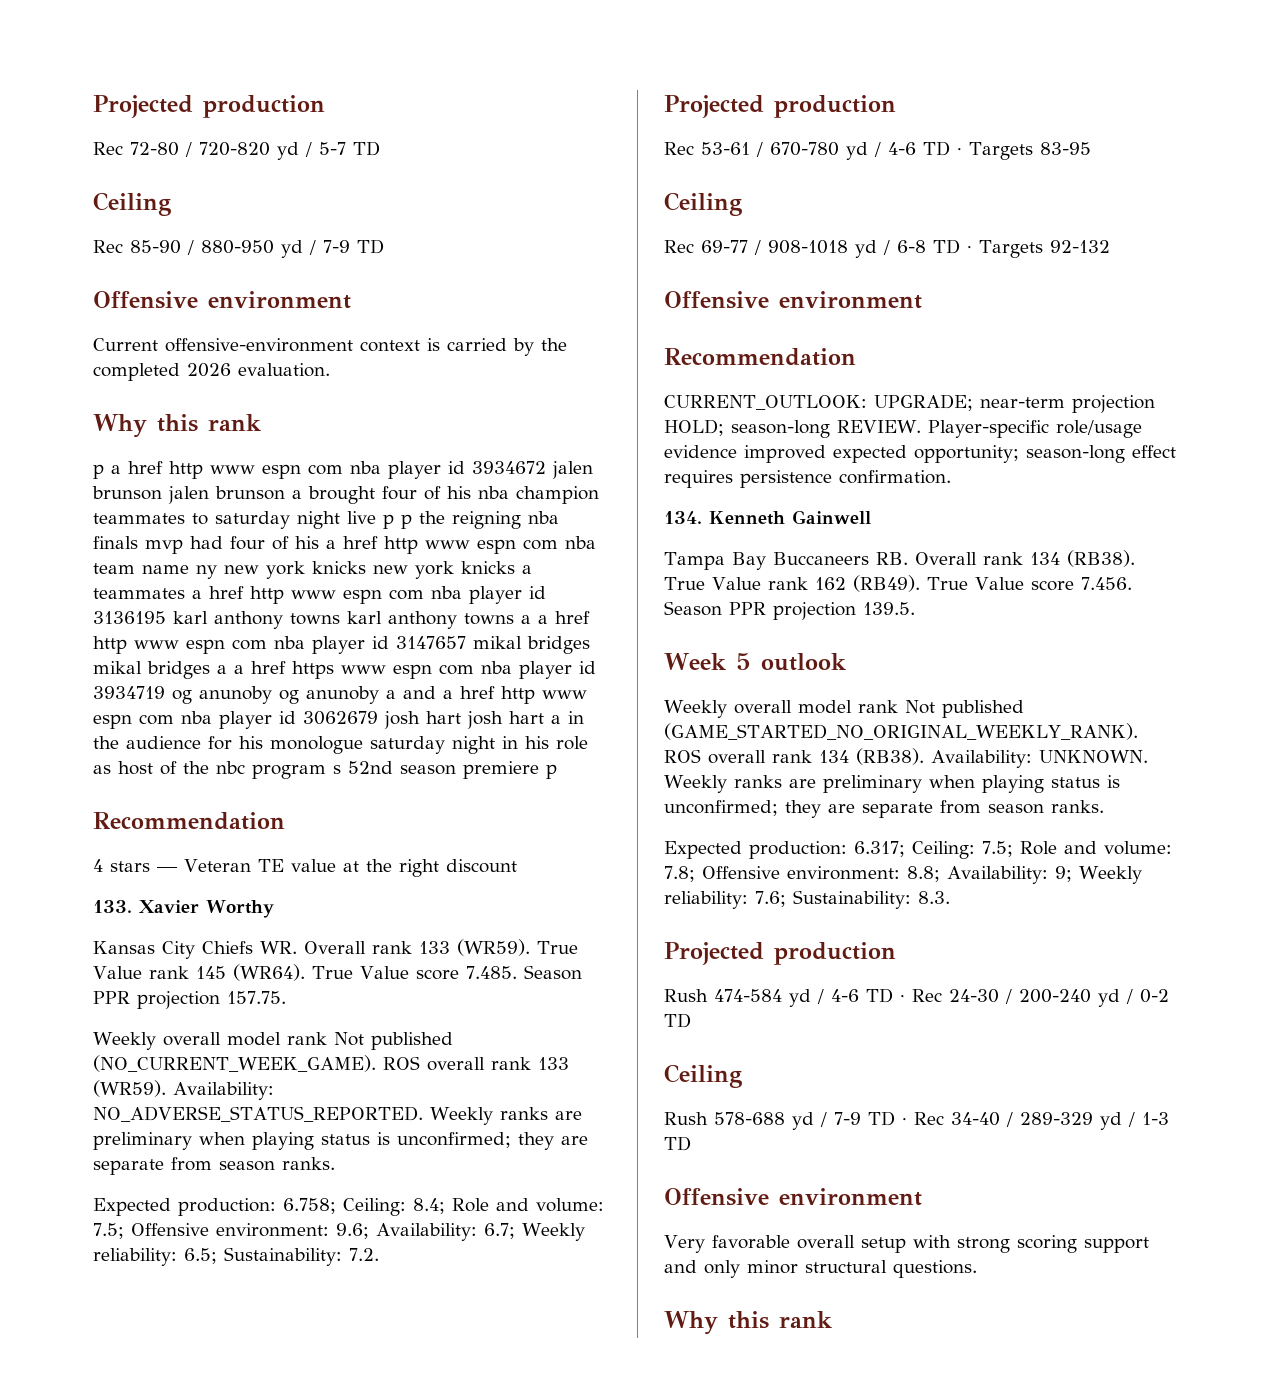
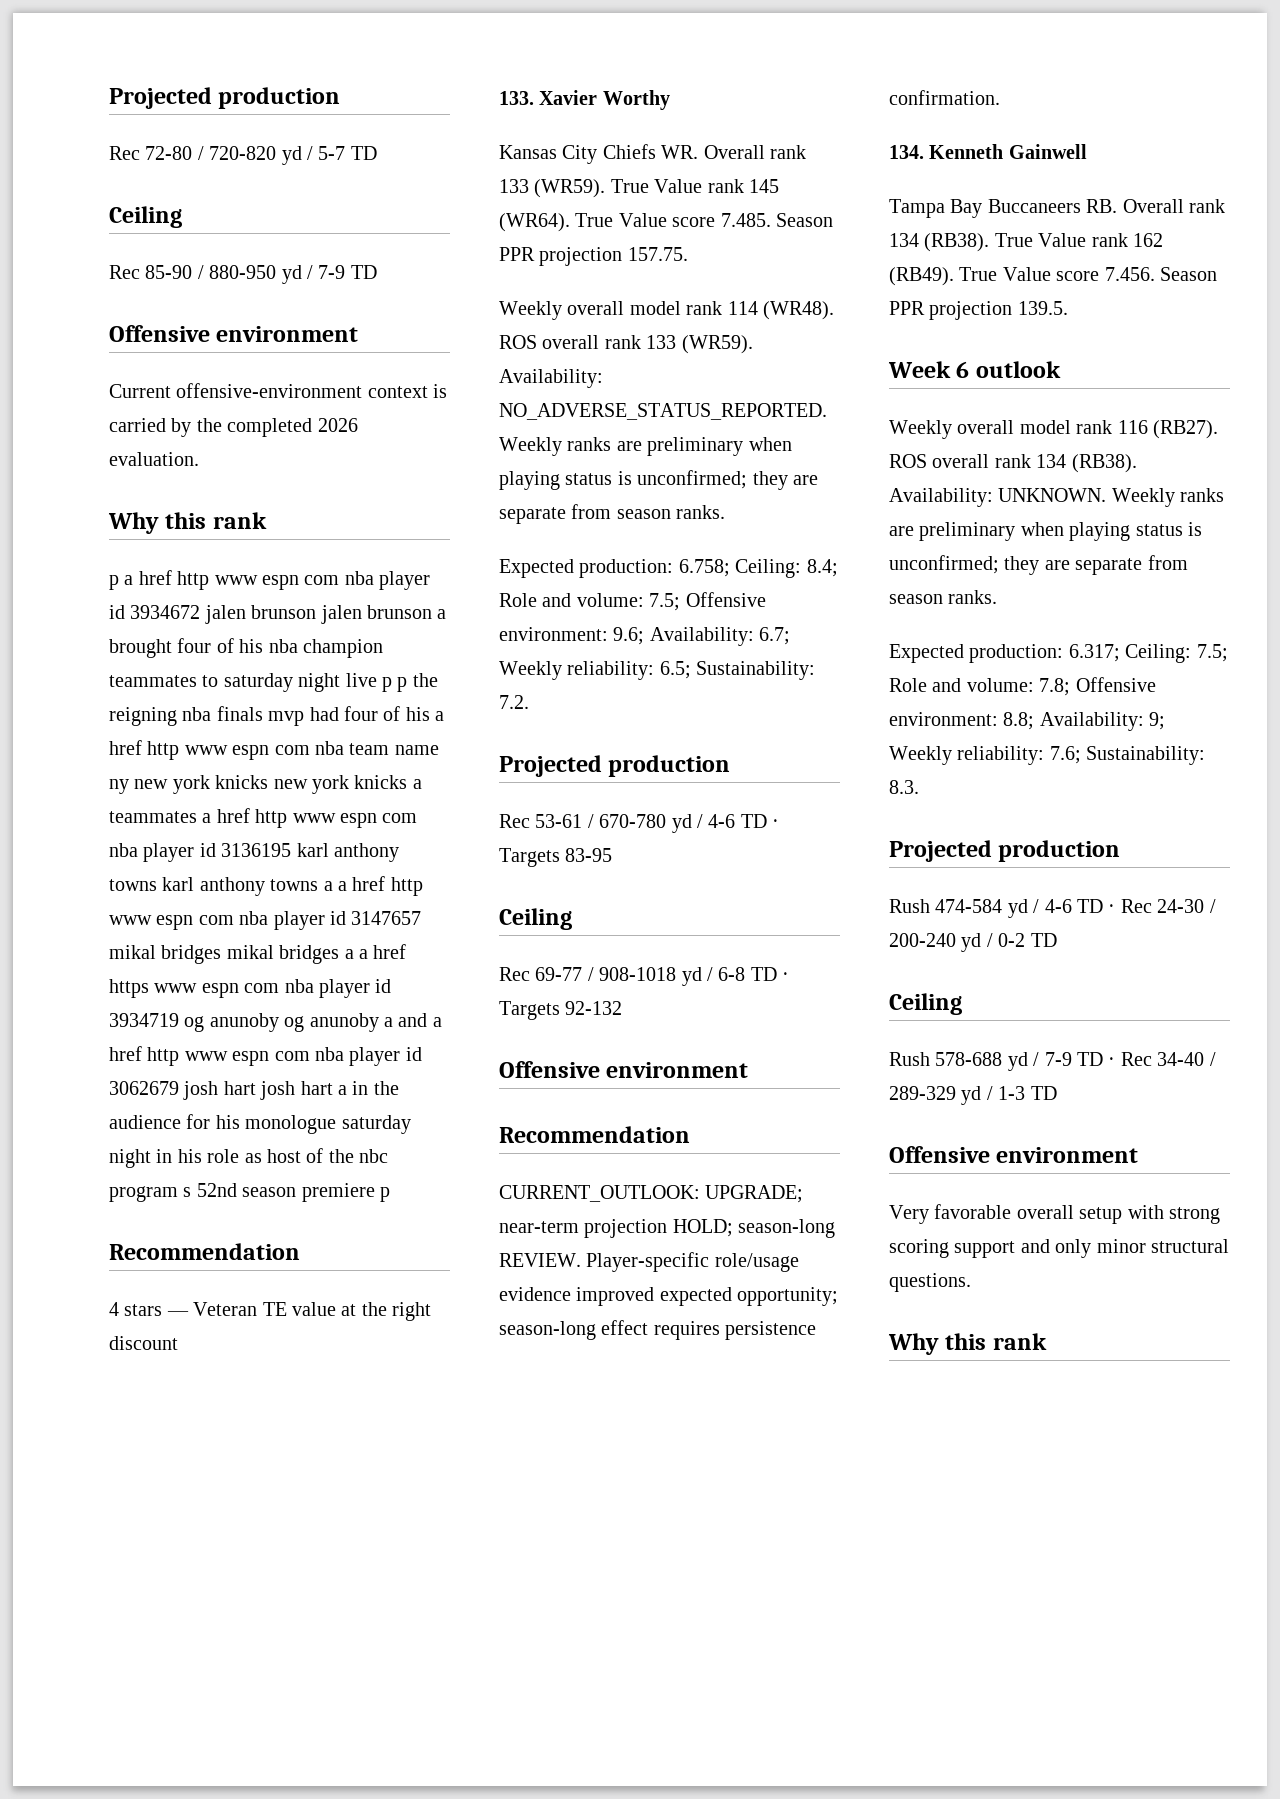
[333,1032,453,1050] [93,1055,376,1072] Not published (NO_CURRENT_WEEK_GAME). -> [727,301,834,320] 114 (WR48).
[735,653,751,670] 5 -> [956,361,970,378] 6
[904,700,1024,718] [664,723,1138,740] Not published (GAME_STARTED_NO_ORIGINAL_WEEKLY_RANK). -> [1117,420,1218,439] 116 (RB27).

